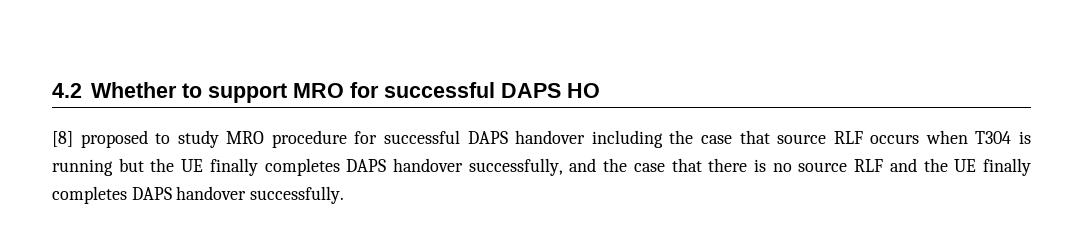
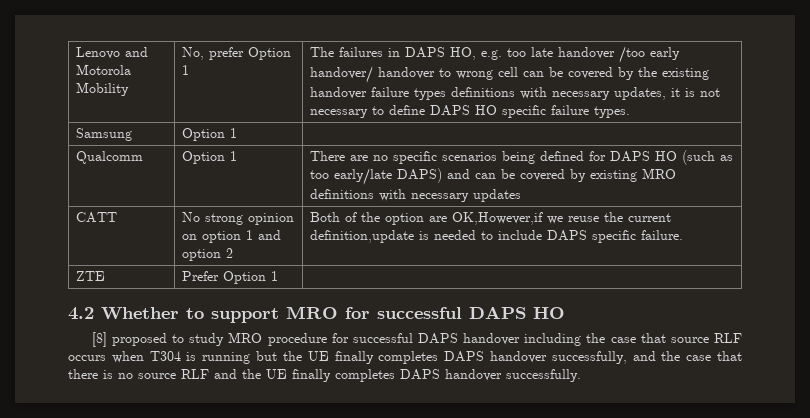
(52, 90) none -> [75,47,148,59] [75,64,131,75] [75,82,129,96] [181,47,291,60] [181,65,189,75] [309,46,680,63] [309,66,709,83] [309,87,720,100] [309,105,630,118] [75,128,132,141] [181,128,237,141] [75,151,143,164] [181,151,237,164] [309,150,733,165] [309,168,676,185] [309,189,521,202] [75,212,117,223] [181,212,294,225] [181,230,281,243] [181,248,233,261] [309,212,671,225] [309,230,683,243] [75,271,105,281] [181,271,278,284] Lenovo and Motorola Mobility | No, prefer Option 1 | The failures in DAPS HO, e.g. too late handover /too early handover/ handover to wrong cell can be covered by the existing handover failure types definitions with necessary updates, it is not necessary to define DAPS HO specific failure types. // Samsung | Option 1 | // Qualcomm | Option 1 | There are no specific scenarios being defined for DAPS HO (such as too early/late DAPS) and can be covered by existing MRO definitions with necessary updates // CATT | No strong opinion on option 1 and option 2 | Both of the option are OK,However,if we reuse the current definition,update is needed to include DAPS specific failure. // ZTE | Prefer Option 1 | //

